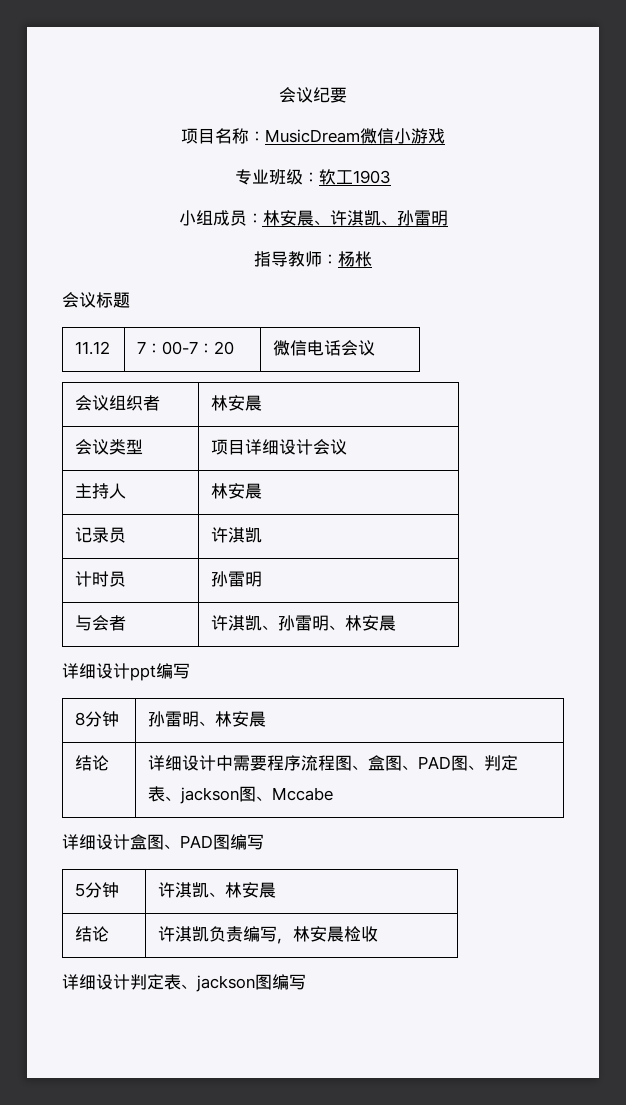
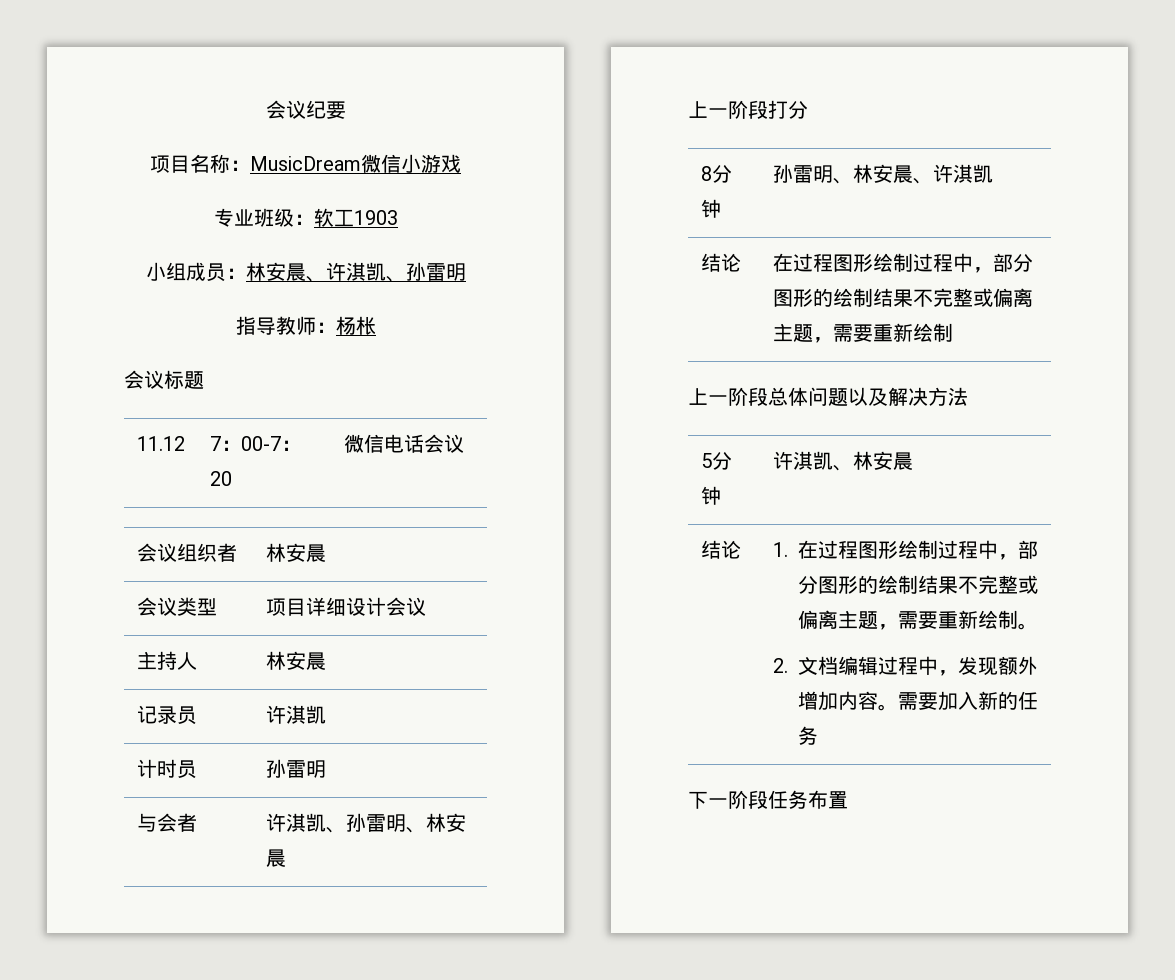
[62,663,190,681] 详细设计ppt编写 -> [688,100,808,119] 上一阶段打分
[75,755,110,771] [148,755,519,771] [148,786,334,804] [62,834,264,850] // 结论 | 详细设计中需要程序流程图、盒图、PAD图、判定表、jackson图、Mccabe // 详细设计盒图、PAD图编写 -> [912,164,993,184] [700,253,741,272] [772,253,1033,273] [772,288,1033,307] [772,323,953,343] [688,387,968,406] 、许淇凯 // 结论 | 在过程图形绘制过程中，部分图形的绘制结果不完整或偏离主题，需要重新绘制 // 上一阶段总体问题以及解决方法
[158,926,379,944] [62,974,306,992] 许淇凯负责编写，林安晨检收 // 详细设计判定表、jackson图编写 -> [772,540,1038,560] [797,575,1038,594] [797,610,1038,630] [772,656,1038,676] [797,691,1038,711] [797,726,818,745] [688,790,848,809] 1.在过程图形绘制过程中，部分图形的绘制结果不完整或偏离主题，需要重新绘制。 // 2.文档编辑过程中，发现额外增加内容。需要加入新的任务 // 下一阶段任务布置

